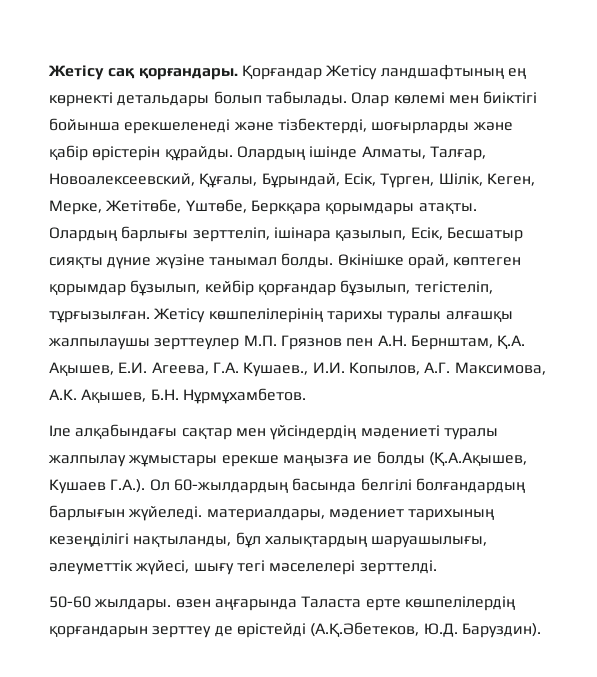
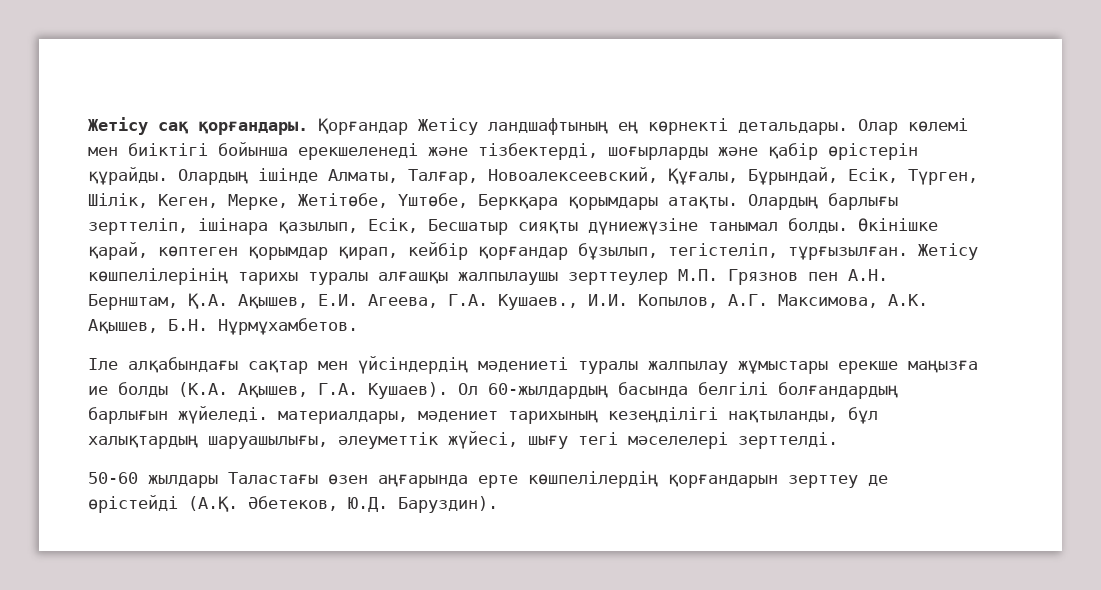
[117,91,347,107] детальдары болып табылады. -> [738,122,848,135] детальдары.
[107,254,205,269] дүние жүзіне -> [588,218,698,235] дүниежүзіне
[407,254,449,269] орай, -> [88,242,148,260] қарай,
[130,280,201,296] бұзылып, -> [338,246,398,260] қирап,
[428,452,527,466] [49,479,146,494] (Қ.А.Ақышев, Кушаев Г.А.). -> [178,382,448,399] (К.А. Ақышев, Г.А. Кушаев).
[94,599,172,611] жылдары. -> [148,472,318,488] жылдары Таластағы
[301,596,362,608] Таласта -> (468, 481) none
[310,622,420,637] (А.Қ.Әбетеков, -> [188,496,338,512] (А.Қ. Әбетеков,

